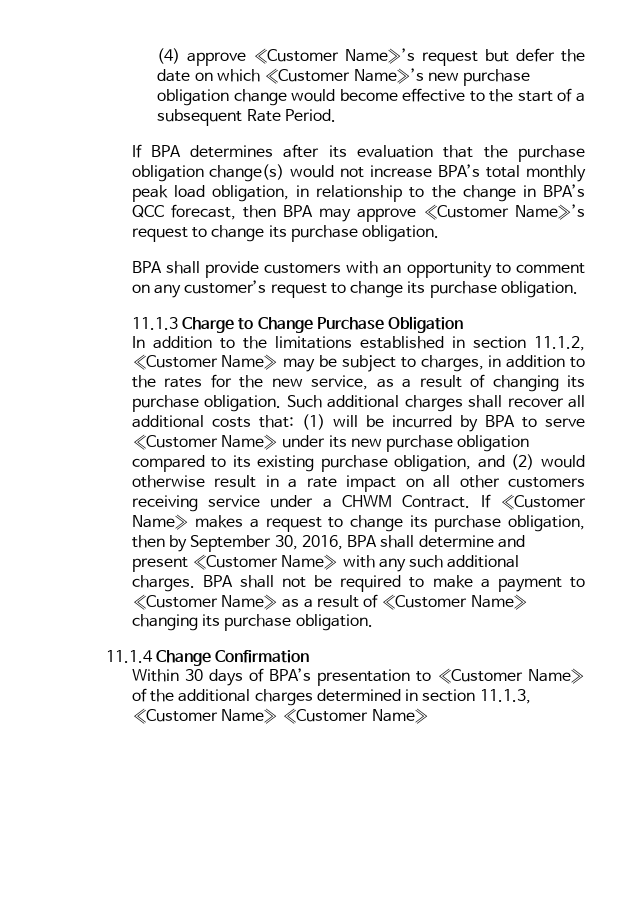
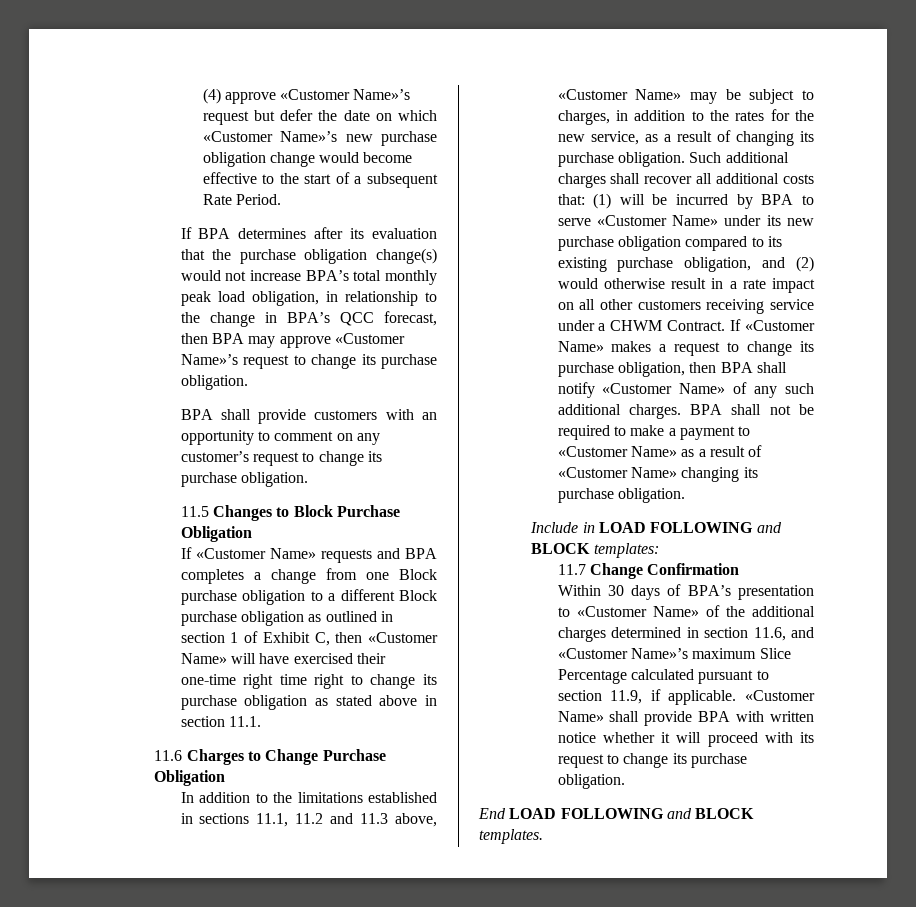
[131,317,234,333] 11.1.3 Charge -> [180,505,400,521] [180,526,252,542] [180,547,437,563] [180,568,437,584] [180,589,437,605] [180,611,393,626] [180,631,439,646] [180,653,386,664] [180,674,438,689] [180,695,438,710] [180,716,261,727] [154,749,244,765] 11.5 Changes to Block Purchase Obligation // If «Customer Name» requests and BPA completes a change from one Block purchase obligation to a different Block purchase obligation as outlined in section 1 of Exhibit C, then «Customer Name» will have exercised their one-time right time right to change its purchase obligation as stated above in section 11.1. // 11.6 Charges
[472,336,585,351] section 11.1.2, -> [199,813,437,827] sections 11.1, 11.2 and 11.3 above,
[168,535,526,552] [131,554,375,572] by September 30, 2016, BPA shall determine and present «Customer Name» with -> [720,362,787,373] [557,382,748,398] BPA shall notify «Customer Name» of
[105,650,153,663] 11.1.4 -> [530,522,782,533] [531,543,659,558] [557,564,586,575] Include in LOAD FOLLOWING and BLOCK templates: // 11.7
[479,689,531,704] [131,708,429,724] 11.1.3, «Customer Name» «Customer Name» -> [753,627,814,641] [557,648,791,659] [557,669,769,684] [557,689,815,705] [557,711,814,726] [557,732,814,747] [557,753,747,768] [557,774,625,789] [478,808,755,819] [479,829,543,844] 11.6, and «Customer Name»’s maximum Slice Percentage calculated pursuant to section 11.9, if applicable. «Customer Name» shall provide BPA with written notice whether it will proceed with its request to change its purchase obligation. // End LOAD FOLLOWING and BLOCK templates.

